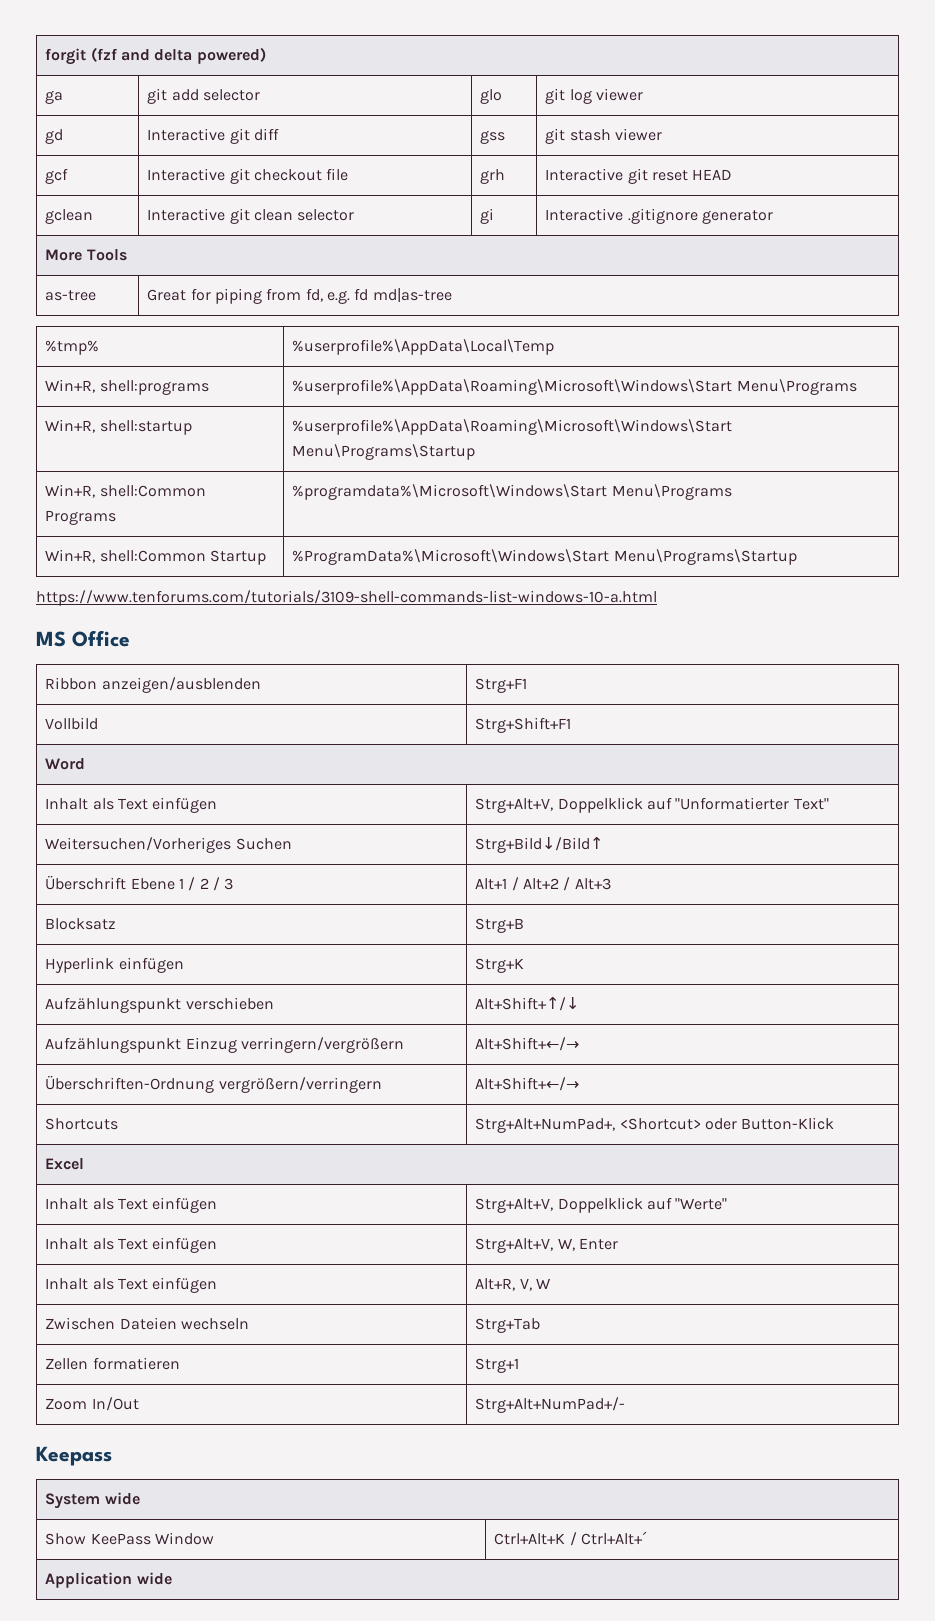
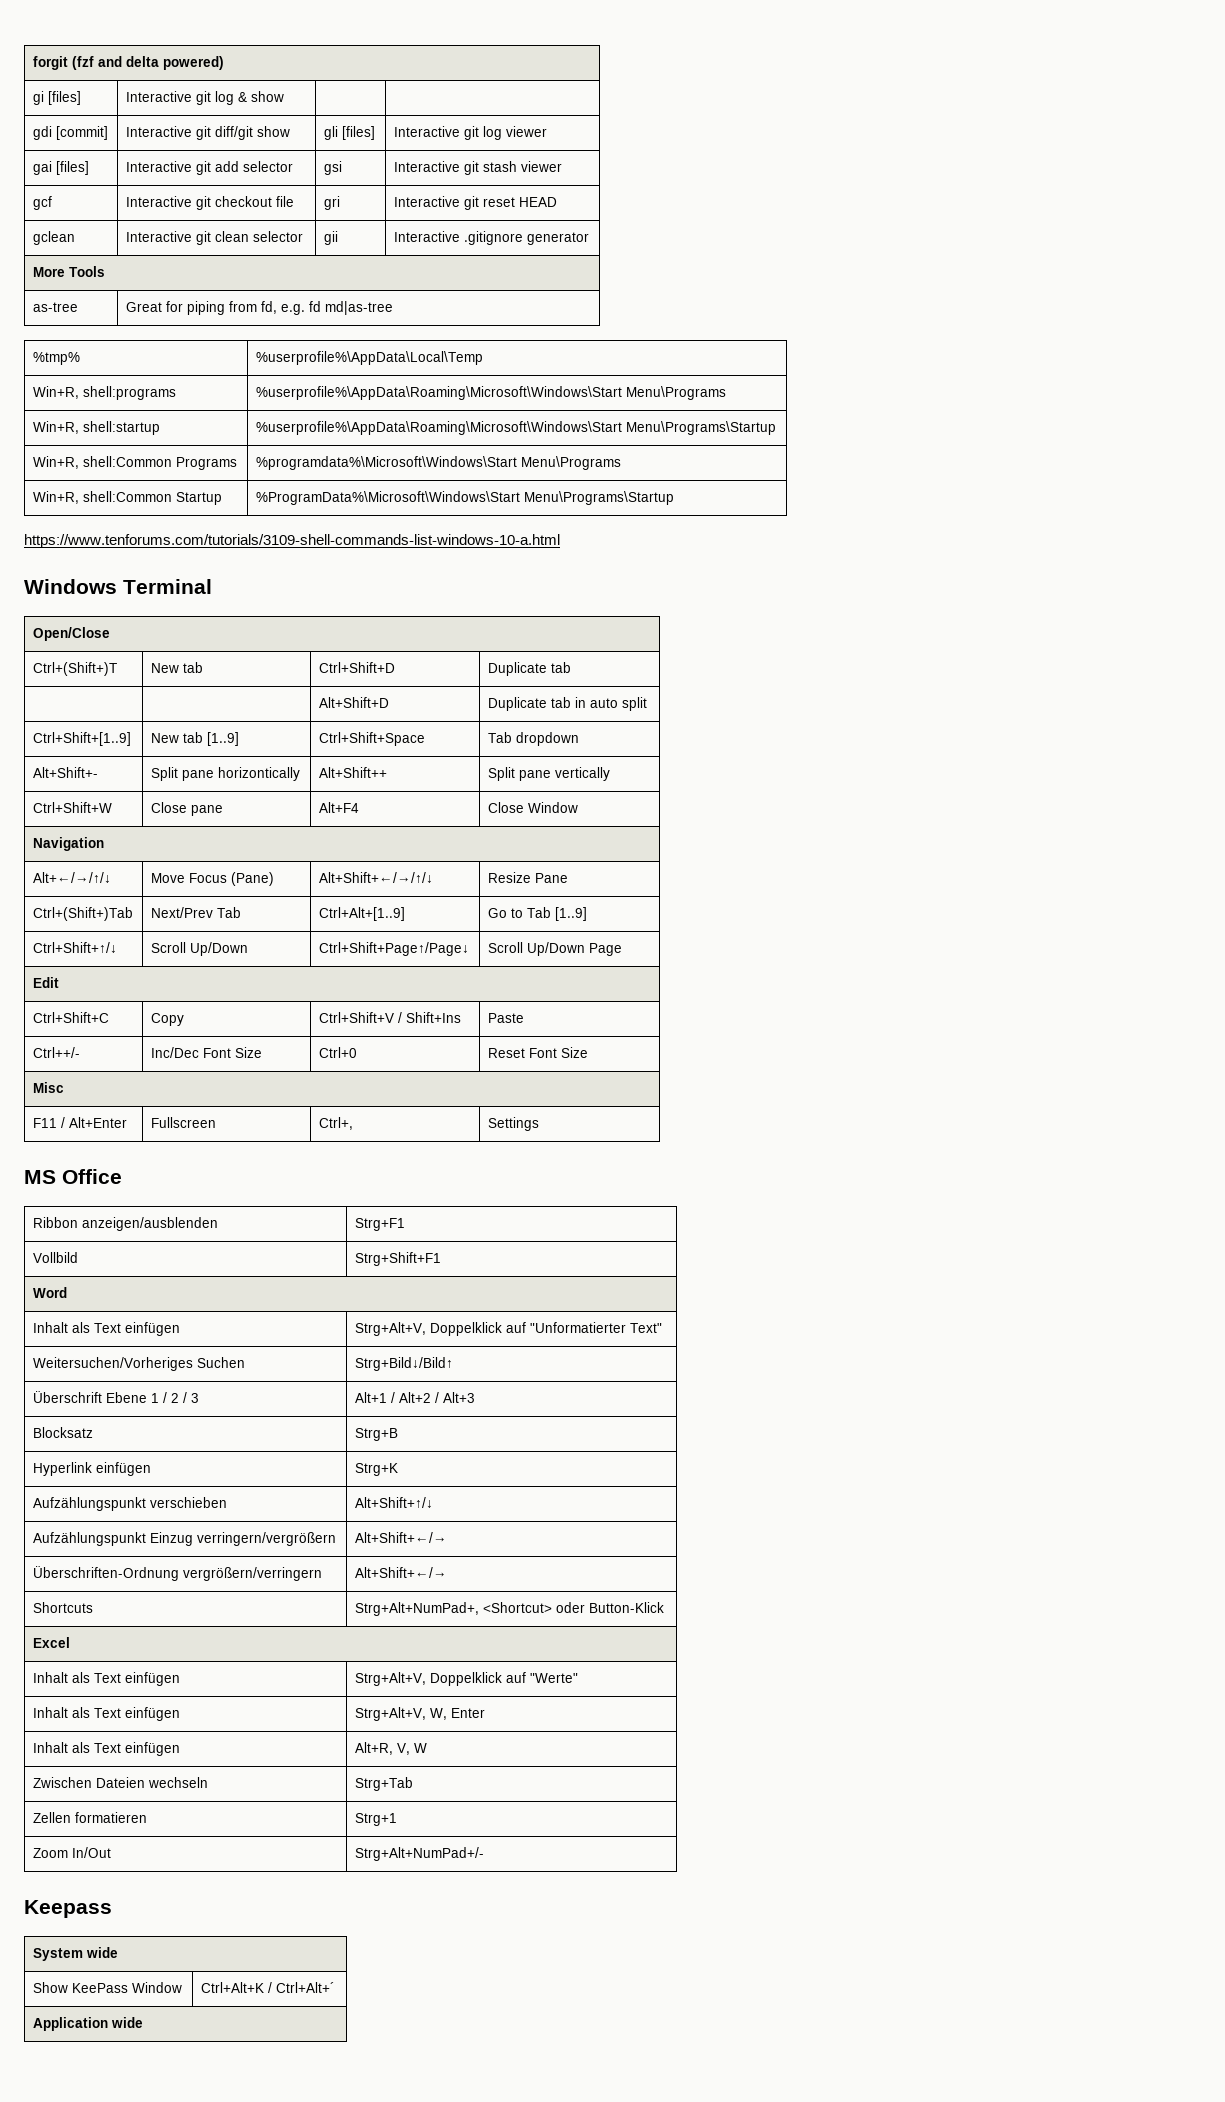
[45,90,64,104] [147,88,260,104] [480,89,503,104] [545,88,643,104] [45,129,64,144] [147,128,279,144] [480,130,506,144] [545,128,566,144] ga | git add selector | glo | git log viewer // gd | Interactive git diff | gss | git -> [32,91,81,105] [125,91,284,105] [32,126,108,140] [125,126,290,140] [323,126,375,140] [393,126,547,140] [32,161,89,175] [125,161,293,175] [323,161,342,175] [393,161,479,175] gi [files] | Interactive git log & show | | // gdi [commit] | Interactive git diff/git show | gli [files] | Interactive git log viewer // gai [files] | Interactive git add selector | gsi | Interactive git
[480,169,506,184] grh -> [323,196,340,210] gri
[480,208,495,224] gi -> [323,231,338,245] gii
(657, 598) none -> [24,579,212,594] [32,627,110,641] [32,662,117,676] [150,662,203,673] [318,662,395,673] [487,662,571,676] [318,697,389,708] [487,697,647,711] [32,732,131,746] [150,732,239,746] [318,732,425,746] [487,732,579,746] [32,767,98,778] [150,767,300,781] [318,767,387,778] [487,767,610,781] [32,802,112,813] [150,802,223,816] [318,802,359,813] [487,802,578,813] [32,837,104,851] [32,872,111,883] [150,872,274,886] [318,872,433,883] [487,872,568,883] [32,907,133,921] [150,907,241,918] [318,907,405,921] [487,907,587,921] [32,942,117,953] [150,942,248,956] [318,942,469,956] [487,942,622,956] [32,977,59,988] [32,1012,109,1023] [150,1013,184,1026] [318,1012,461,1023] [487,1013,524,1023] [32,1047,80,1058] [150,1047,262,1058] [318,1047,357,1058] [487,1047,588,1058] [32,1082,64,1093] [32,1117,127,1128] [150,1117,216,1128] [318,1117,353,1130] [487,1117,539,1131] // Windows Terminal // Open/Close // Ctrl+(Shift+)T | New tab | Ctrl+Shift+D | Duplicate tab // | | Alt+Shift+D | Duplicate tab in auto split // Ctrl+Shift+[1..9] | New tab [1..9] | Ctrl+Shift+Space | Tab dropdown // Alt+Shift+- | Split pane horizontically | Alt+Shift++ | Split pane vertically // Ctrl+Shift+W | Close pane | Alt+F4 | Close Window // Navigation // Alt+←/→/↑/↓ | Move Focus (Pane) | Alt+Shift+←/→/↑/↓ | Resize Pane // Ctrl+(Shift+)Tab | Next/Prev Tab | Ctrl+Alt+[1..9] | Go to Tab [1..9] // Ctrl+Shift+↑/↓ | Scroll Up/Down | Ctrl+Shift+Page↑/Page↓ | Scroll Up/Down Page // Edit // Ctrl+Shift+C | Copy | Ctrl+Shift+V / Shift+Ins | Paste // Ctrl++/- | Inc/Dec Font Size | Ctrl+0 | Reset Font Size // Misc // F11 / Alt+Enter | Fullscreen | Ctrl+, | Settings

